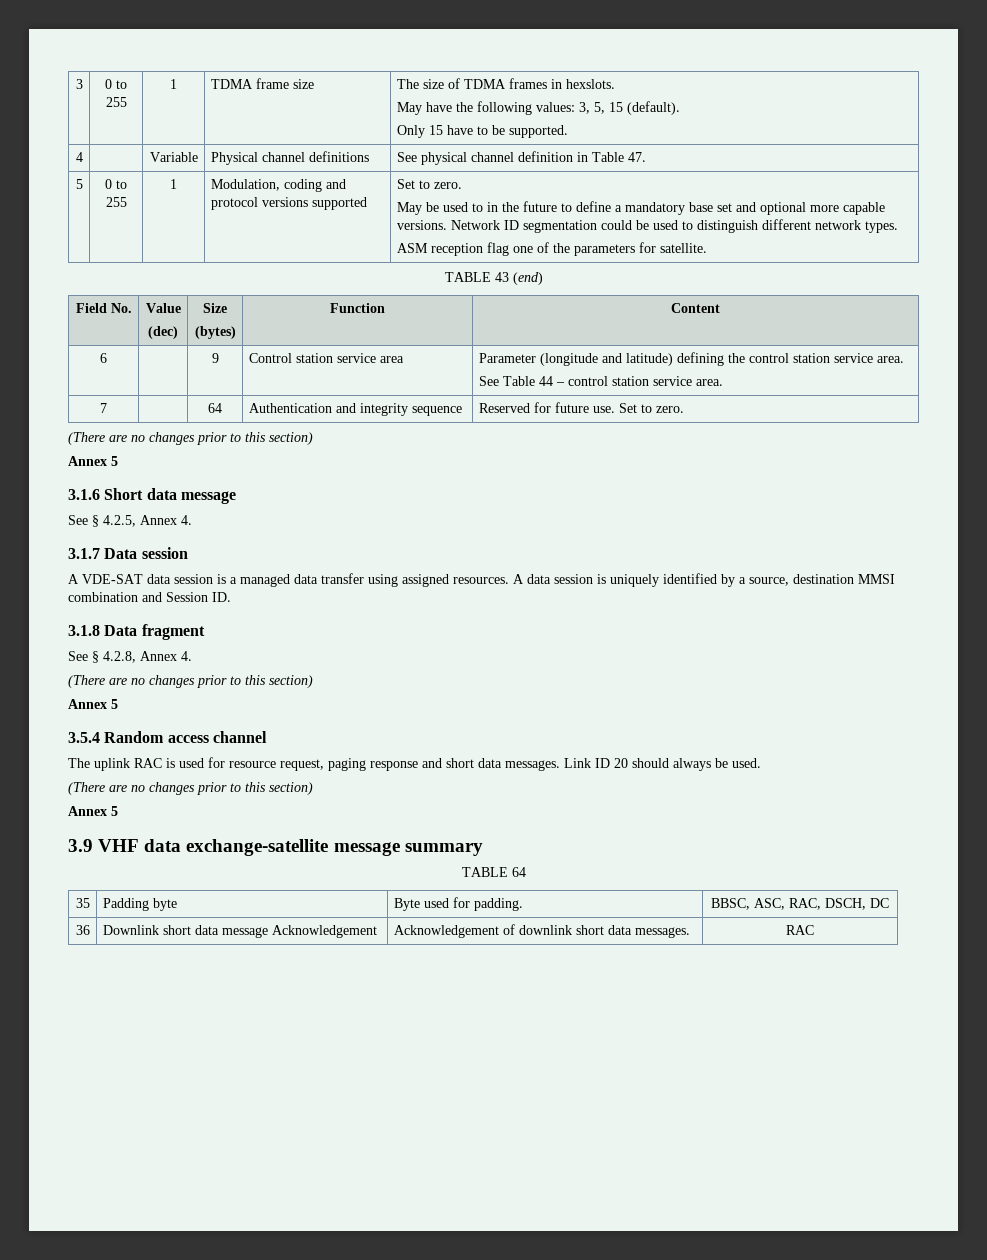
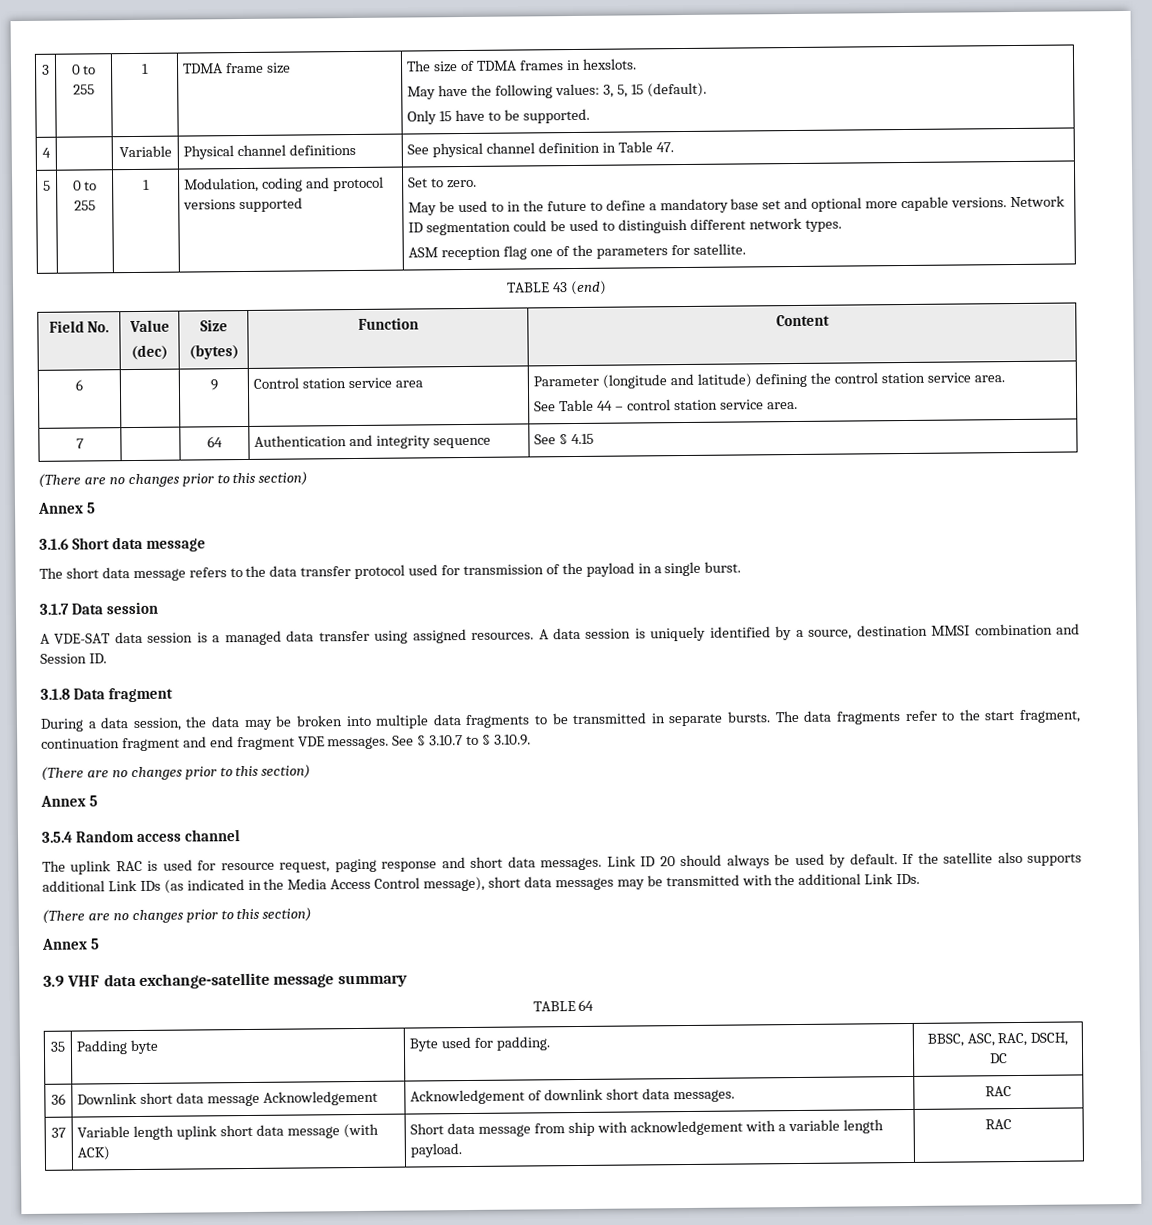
[478,402,684,413] Reserved for future use. Set to zero. -> [534,433,595,445] See § 4.15
[68,515,192,527] See § 4.2.5, Annex 4. -> [39,561,742,582] The short data message refers to the data transfer protocol used for transmission of the payload in a single burst.
[68,651,192,663] See § 4.2.8, Annex 4. -> [40,709,1082,732] [41,734,531,752] During a data session, the data may be broken into multiple data fragments to be transmitted in separate bursts. The data fragments refer to the start fragment, continuation fragment and end fragment VDE messages. See § 3.10.7 to § 3.10.9.
[732,758,761,768] used. -> [794,851,1083,868] [42,873,921,894] used by default. If the satellite also supports additional Link IDs (as indicated in the Media Access Control message), short data messages may be transmitted with the additional Link IDs.
(814, 930) none -> [51,1127,66,1138] [77,1123,379,1141] [77,1146,111,1161] [410,1119,884,1137] [410,1143,463,1158] [985,1119,1012,1130] // 37 | Variable length uplink short data message (with ACK) | Short data message from ship with acknowledgement with a variable length payload. | RAC

